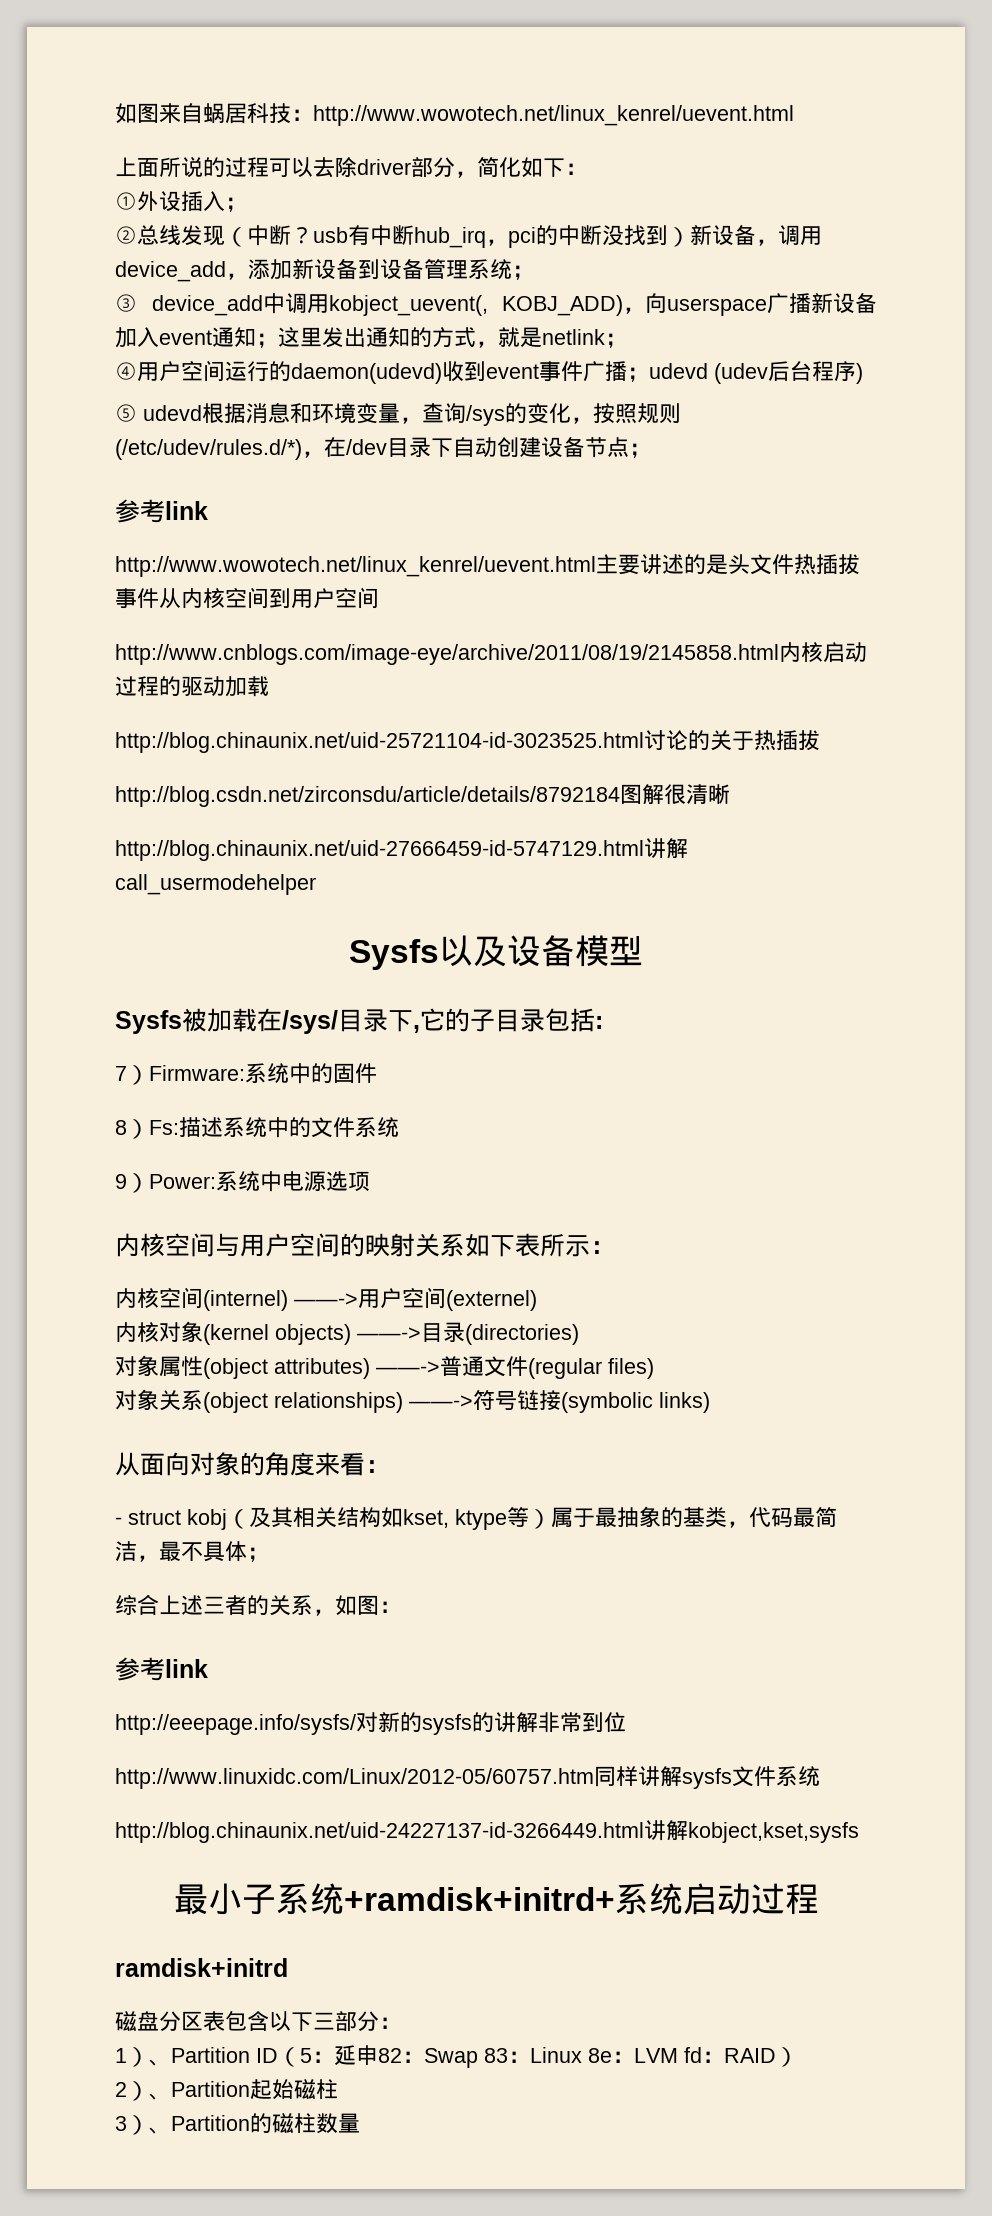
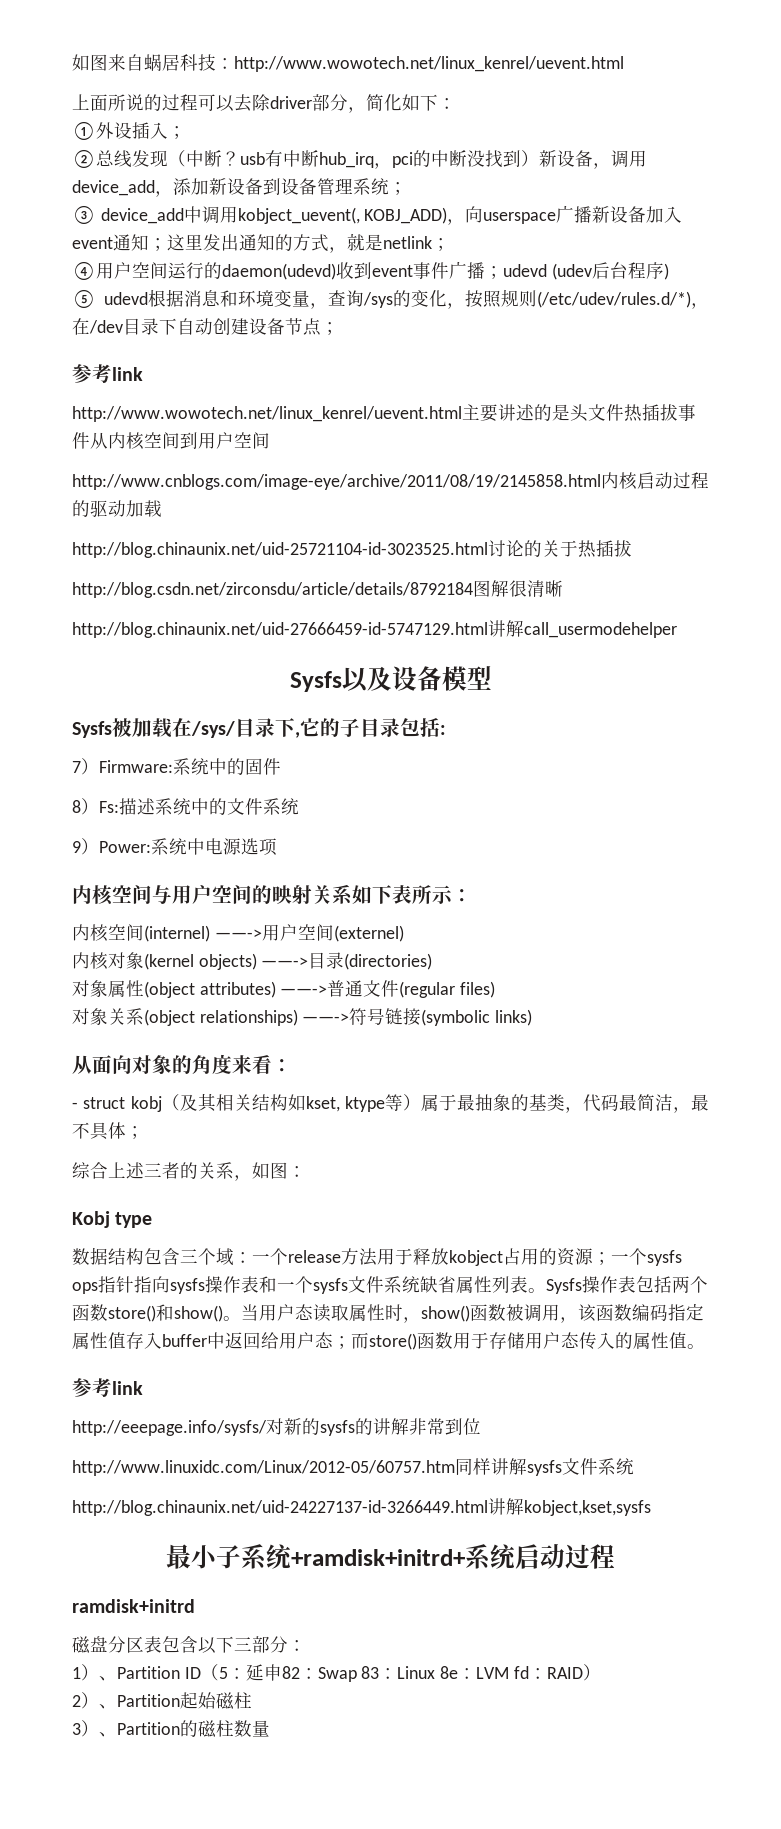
(401, 1607) none -> [72,1211,153,1228] [72,1247,682,1266] [72,1276,708,1294] [72,1303,704,1323] [72,1332,705,1350] // Kobj type // 数据结构包含三个域：一个release方法用于释放kobject占用的资源；一个sysfs ops指针指向sysfs操作表和一个sysfs文件系统缺省属性列表。Sysfs操作表包括两个函数store()和show()。当用户态读取属性时，show()函数被调用，该函数编码指定属性值存入buffer中返回给用户态；而store()函数用于存储用户态传入的属性值。

